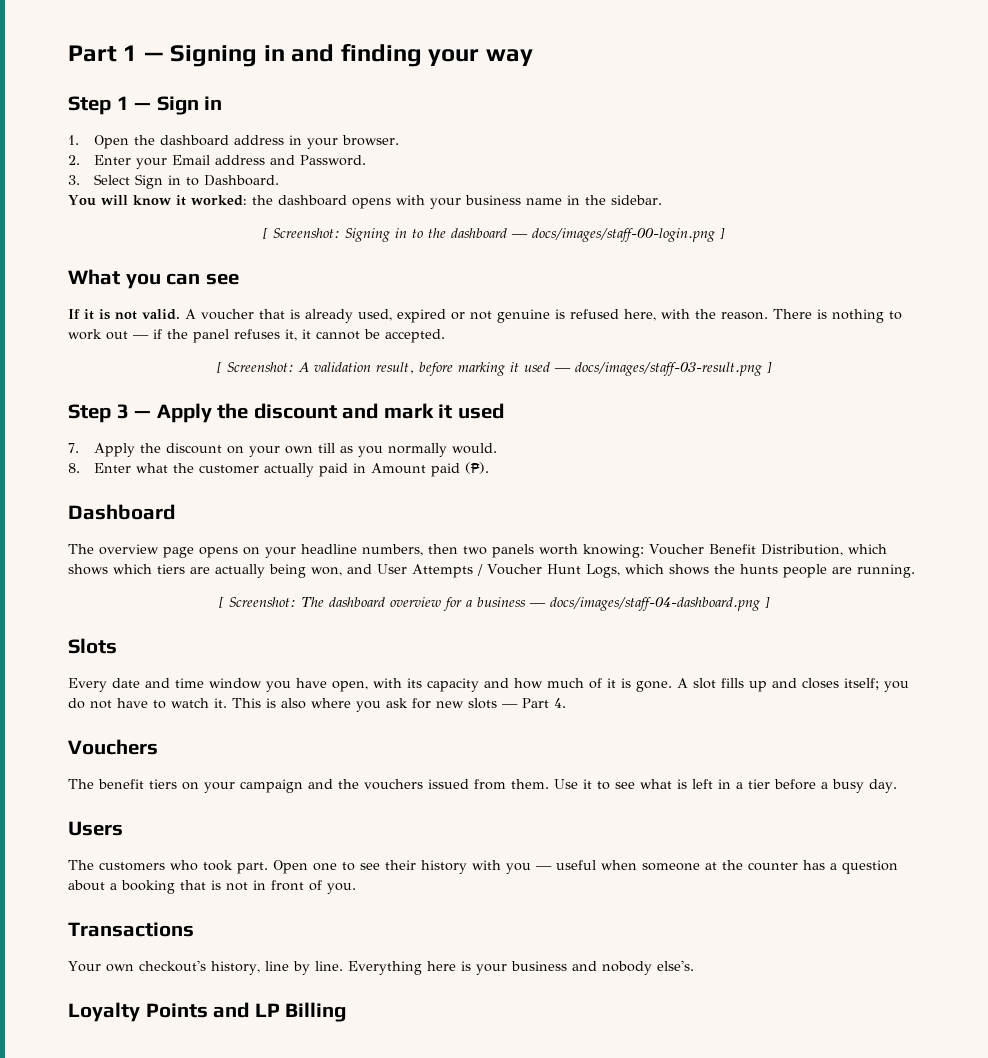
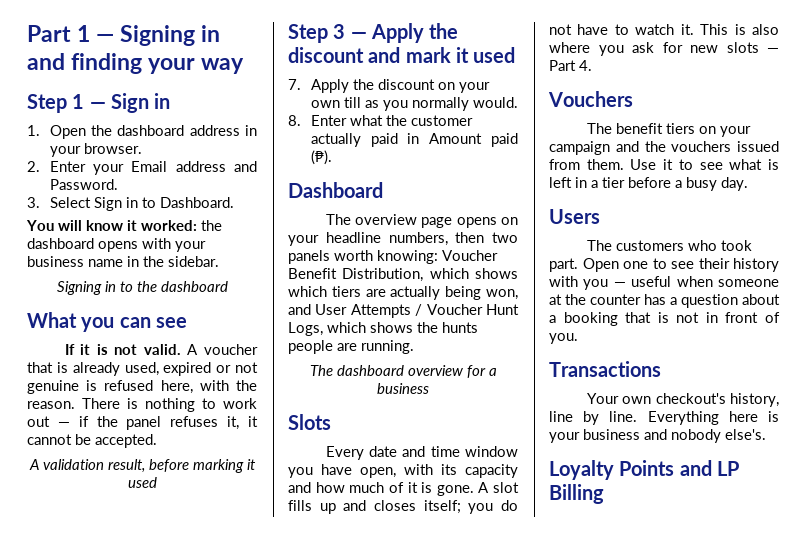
[263,228,340,239] [ Screenshot: -> (219, 261) none
[511,228,725,242] — docs/images/staff-00-login.png ] -> (228, 286) none
[216,362,294,373] [ Screenshot: -> (157, 441) none
[553,362,772,376] — docs/images/staff-03-result.png ] -> (157, 482) none
[218,597,296,608] [ Screenshot: -> (414, 347) none
[528,597,770,611] — docs/images/staff-04-dashboard.png ] -> (429, 388) none

